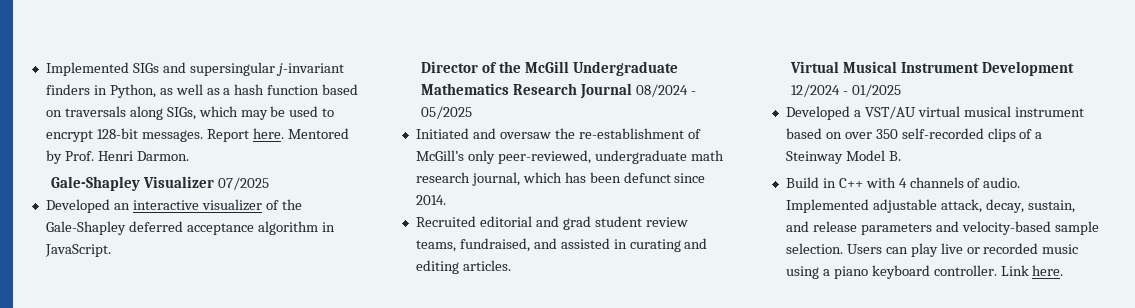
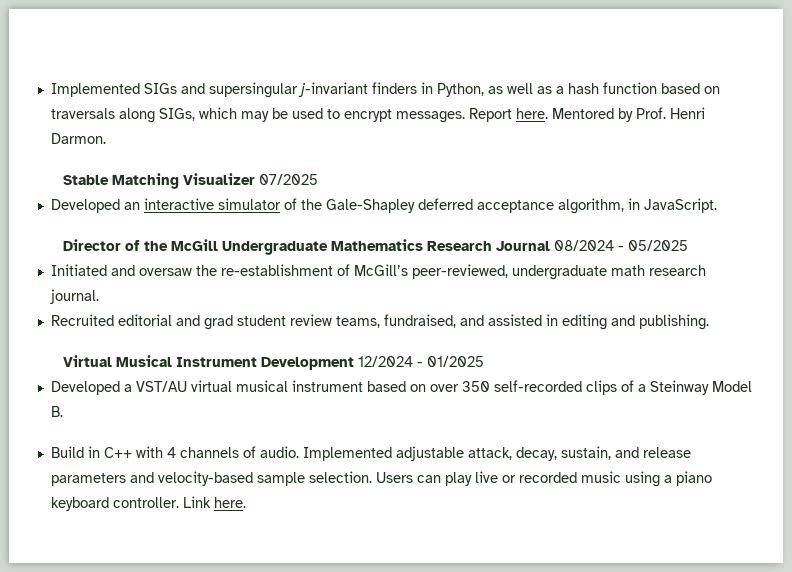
[96,128,138,139] 128-bit -> (392, 115) none
[51,176,141,191] Gale-Shapley -> [63,173,180,189] Stable Matching
[201,199,262,211] visualizer -> [217,198,281,210] simulator
[257,221,318,235] algorithm -> [557,198,624,214] algorithm,
[467,150,495,164] only -> (408, 270) none
[471,172,706,186] [415,195,446,205] journal, which has been defunct since 2014. -> [49,289,99,304] journal.
[629,238,708,252] [415,260,511,274] curating and editing articles. -> [561,314,709,330] editing and publishing.

